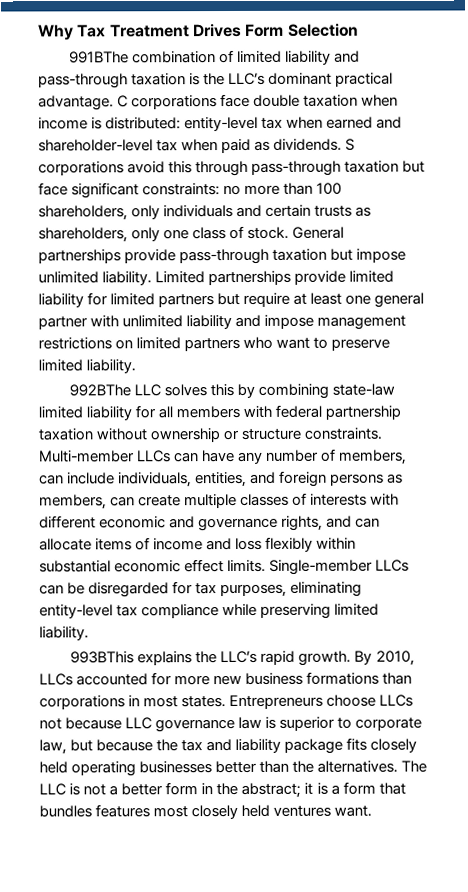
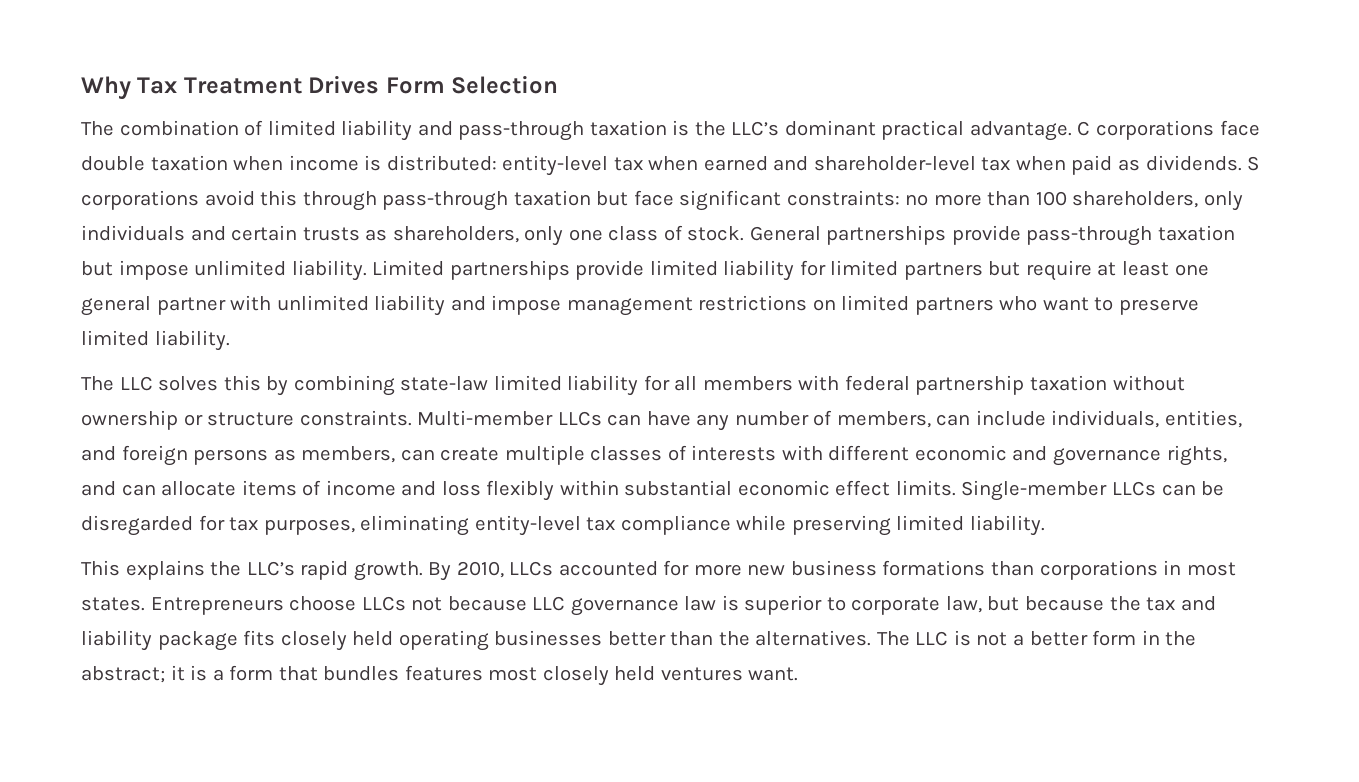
[69,51,130,64] 991BThe -> [81,121,114,136] The
[69,384,132,397] 992BThe -> [81,376,114,391] The
[70,651,135,664] 993BThis -> [81,560,120,576] This

